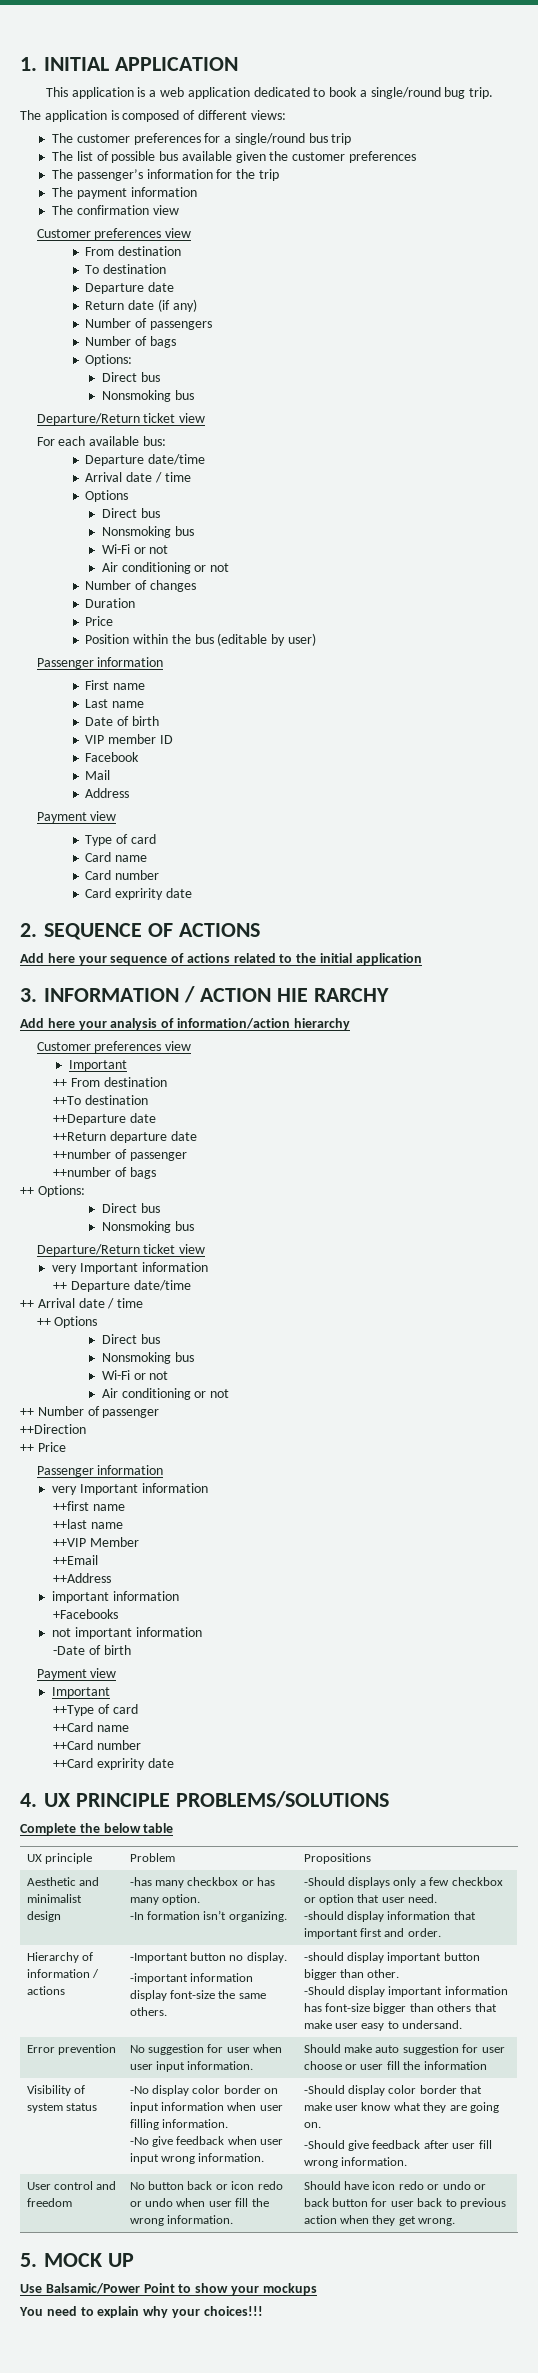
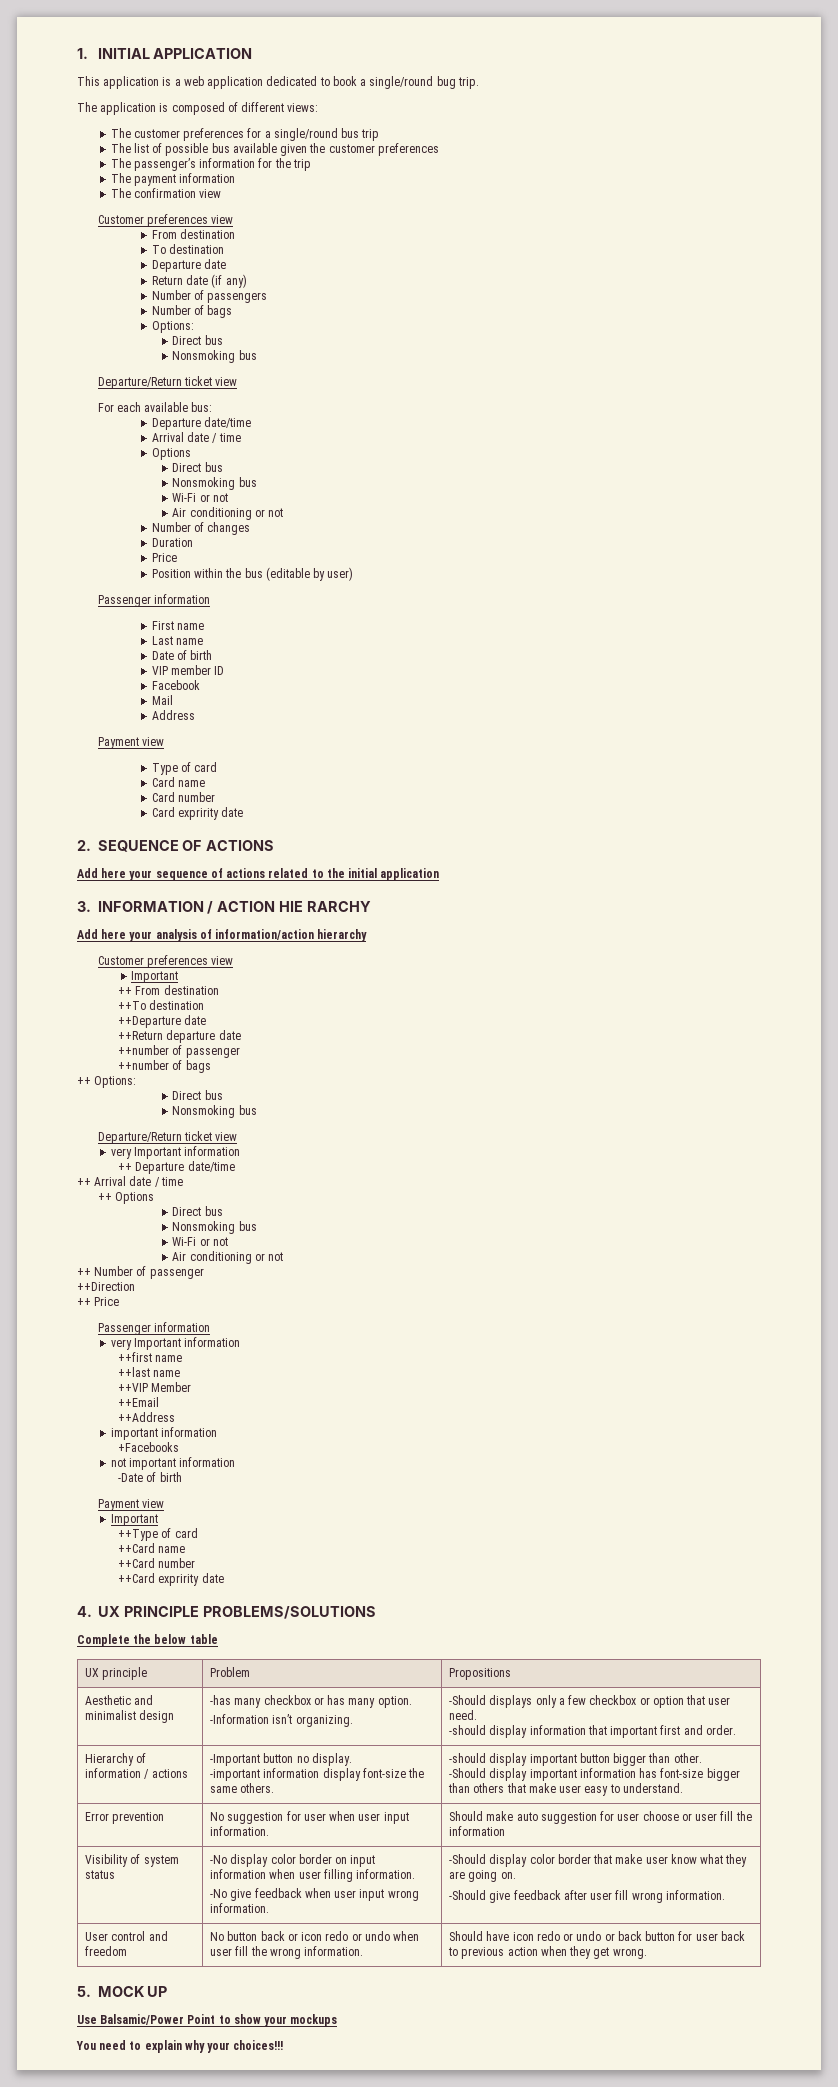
[129,1911,201,1920] -In formation -> [210,1714,270,1724] -Information
[402,2020,463,2029] undersand. -> [622,1783,683,1793] understand.

